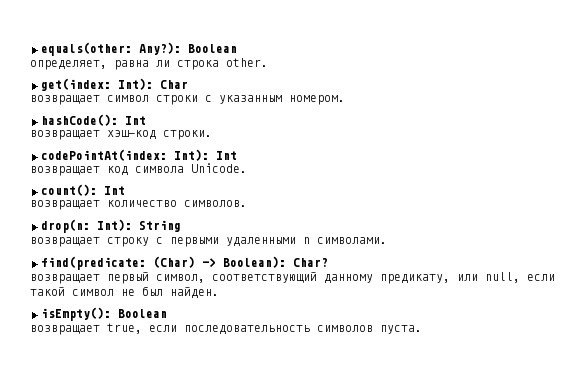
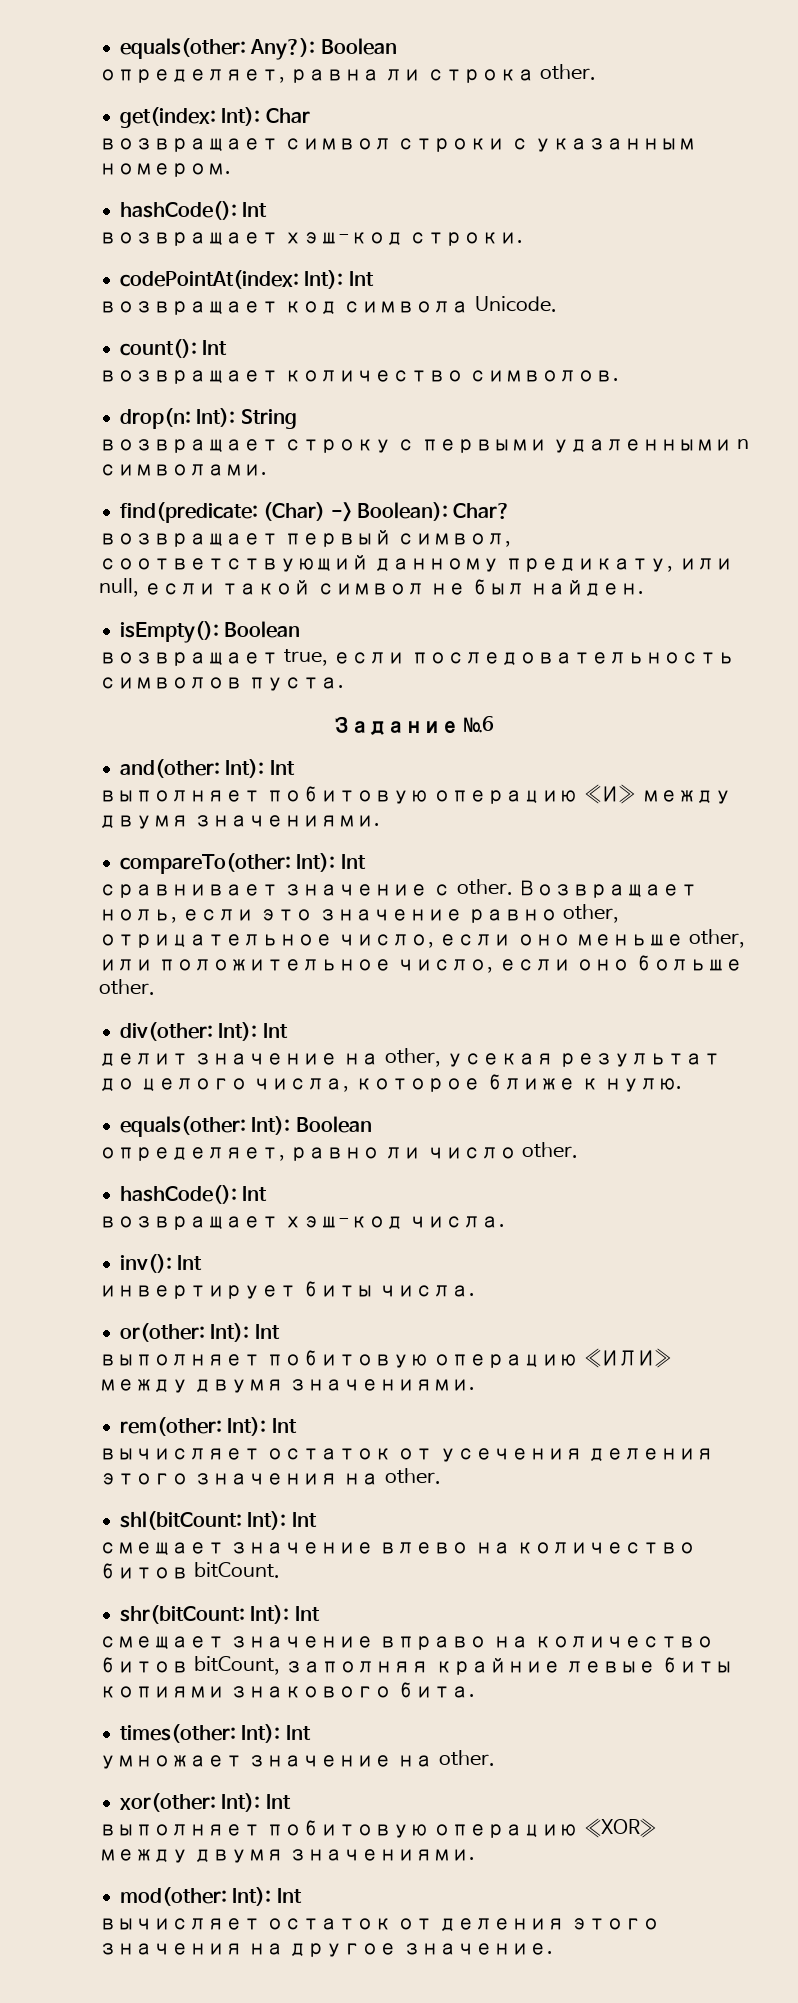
(423, 329) none -> [332,716,495,735] [120,759,295,778] [98,784,732,804] [98,815,380,829] [120,853,366,874] [98,879,698,898] [98,904,620,923] [98,929,746,948] [98,955,744,973] [98,979,155,995] [120,1022,288,1041] [98,1048,722,1067] [98,1074,683,1092] [120,1116,372,1137] [98,1142,578,1161] [120,1185,268,1204] [98,1216,506,1230] [120,1254,203,1273] [98,1281,476,1299] [120,1323,280,1342] [98,1348,673,1368] [98,1379,476,1393] [120,1417,297,1436] [98,1448,714,1462] [98,1468,441,1485] [120,1511,317,1530] [98,1542,696,1556] [98,1562,280,1579] [120,1605,320,1624] [98,1636,714,1650] [98,1656,734,1675] [98,1682,476,1698] [120,1724,311,1743] [98,1750,495,1769] [120,1793,291,1812] [98,1818,658,1838] [98,1849,476,1863] [120,1887,302,1906] [98,1918,660,1932] [98,1943,553,1957] // Задание №6 // and(other: Int): Int // выполняет побитовую операцию «И» между двумя значениями. // compareTo(other: Int): Int // сравнивает значение с other. Возвращает ноль, если это значение равно other, отрицательное число, если оно меньше other, или положительное число, если оно больше other. // div(other: Int): Int // делит значение на other, усекая результат до целого числа, которое ближе к нулю. // equals(other: Int): Boolean // определяет, равно ли число other. // hashCode(): Int // возвращает хэш-код числа. // inv(): Int // инвертирует биты числа. // or(other: Int): Int // выполняет побитовую операцию «ИЛИ» между двумя значениями. // rem(other: Int): Int // вычисляет остаток от усечения деления этого значения на other. // shl(bitCount: Int): Int // смещает значение влево на количество битов bitCount. // shr(bitCount: Int): Int // смещает значение вправо на количество битов bitCount, заполняя крайние левые биты копиями знакового бита. // times(other: Int): Int // умножает значение на other. // xor(other: Int): Int // выполняет побитовую операцию «XOR» между двумя значениями. // mod(other: Int): Int // вычисляет остаток от деления этого значения на другое значение.

